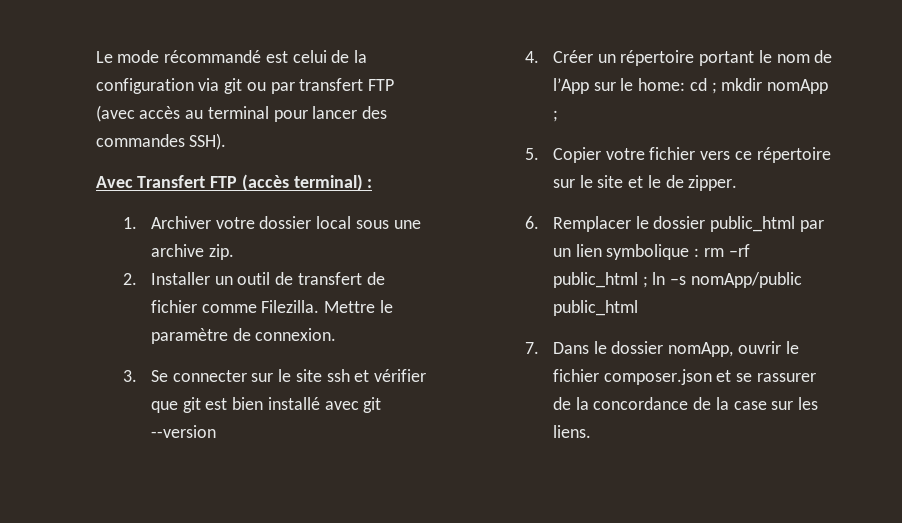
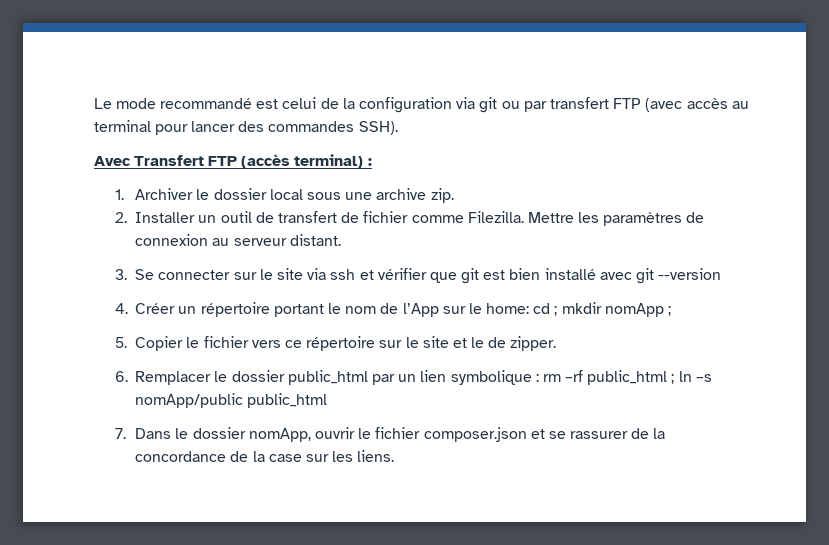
[164,50,262,63] récommandé -> [160,98,253,109] recommandé
[215,217,255,229] votre -> [196,189,210,200] le
[379,300,393,313] [151,328,337,344] le paramètre de connexion. -> [578,212,705,226] [135,234,341,246] les paramètres de connexion au serveur distant.
(322, 375) none -> [307,268,327,280] via
[605,148,645,160] votre -> [186,337,200,348] le

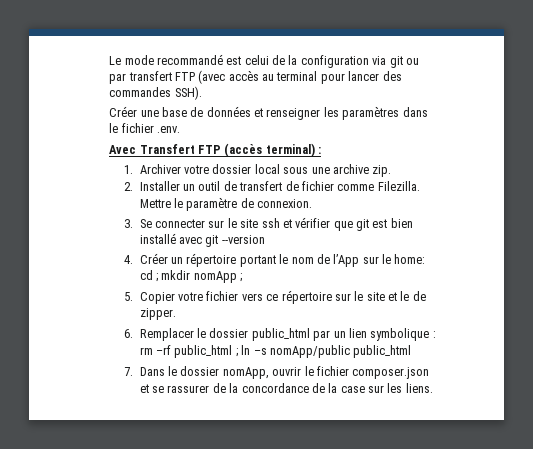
(398, 128) none -> [109,106,428,120] [109,123,180,133] // Créer une base de données et renseigner les paramètres dans le fichier .env.
[196,189,210,200] le -> [184,165,210,174] votre
[578,212,705,226] [135,234,341,246] les paramètres de connexion au serveur distant. -> [174,197,313,211] le paramètre de connexion.
[307,268,327,280] via -> (259, 223) none
[186,337,200,348] le -> [178,292,204,301] votre

